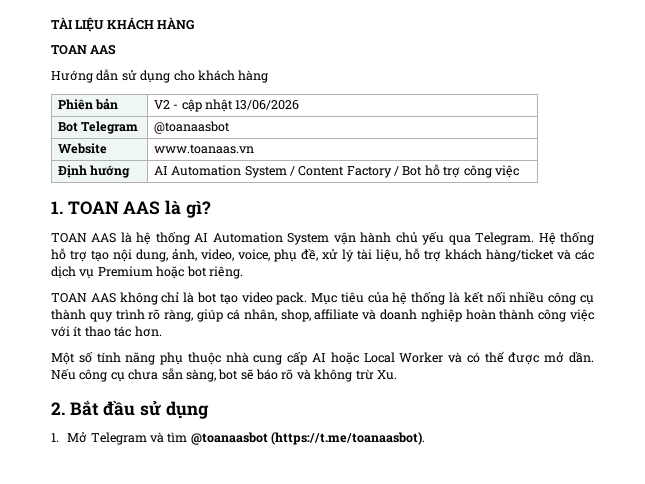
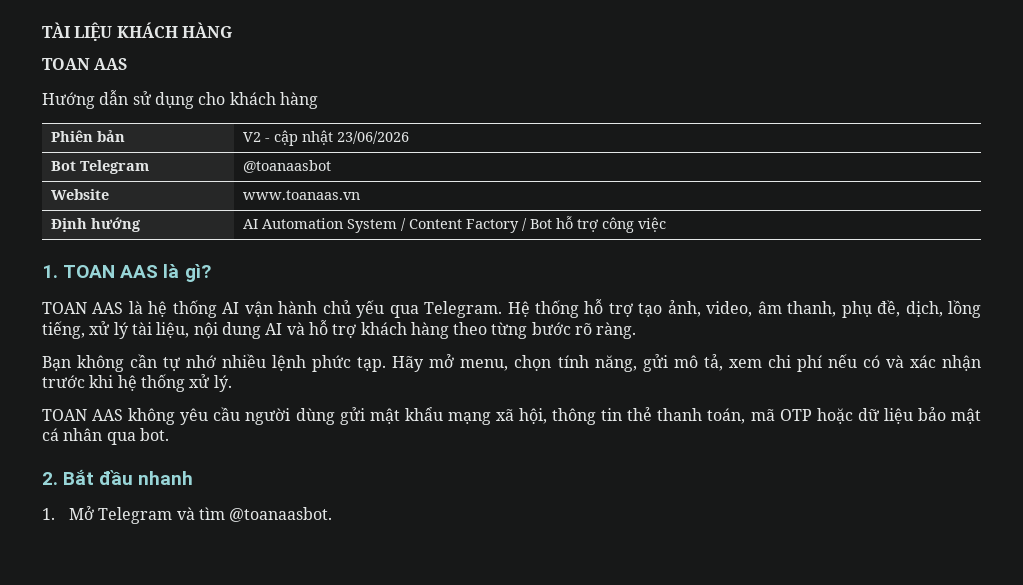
[235,100,300,110] 13/06/2026 -> [336,131,409,144] 23/06/2026
[212,232,330,245] Automation System -> (240, 308) none
[113,248,594,262] [51,266,243,279] [51,291,594,305] [51,309,594,322] [51,326,162,337] [51,351,594,365] [51,368,397,382] nội dung, ảnh, video, voice, phụ đề, xử lý tài liệu, hỗ trợ khách hàng/ticket và các dịch vụ Premium hoặc bot riêng. // TOAN AAS không chỉ là bot tạo video pack. Mục tiêu của hệ thống là kết nối nhiều công cụ thành quy trình rõ ràng, giúp cá nhân, shop, affiliate và doanh nghiệp hoàn thành công việc với ít thao tác hơn. // Một số tính năng phụ thuộc nhà cung cấp AI hoặc Local Worker và có thể được mở dần. Nếu công cụ chưa sẵn sàng, bot sẽ báo rõ và không trừ Xu. -> [667,300,982,318] [42,320,637,339] [42,354,981,372] [42,374,232,392] [42,407,982,425] [42,428,169,445] ảnh, video, âm thanh, phụ đề, dịch, lồng tiếng, xử lý tài liệu, nội dung AI và hỗ trợ khách hàng theo từng bước rõ ràng. // Bạn không cần tự nhớ nhiều lệnh phức tạp. Hãy mở menu, chọn tính năng, gửi mô tả, xem chi phí nếu có và xác nhận trước khi hệ thống xử lý. // TOAN AAS không yêu cầu người dùng gửi mật khẩu mạng xã hội, thông tin thẻ thanh toán, mã OTP hoặc dữ liệu bảo mật cá nhân qua bot.
[140,400,209,419] sử dụng -> [138,471,194,485] nhanh
[190,432,426,445] @toanaasbot (https://t.me/toanaasbot). -> [229,507,333,522] @toanaasbot.

